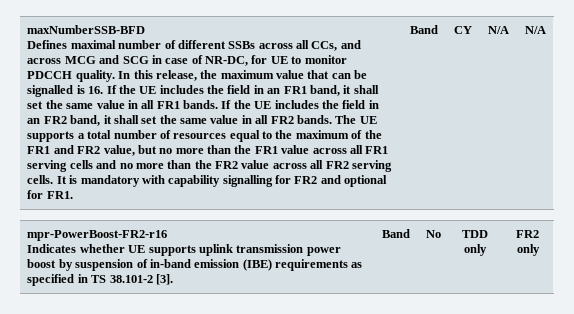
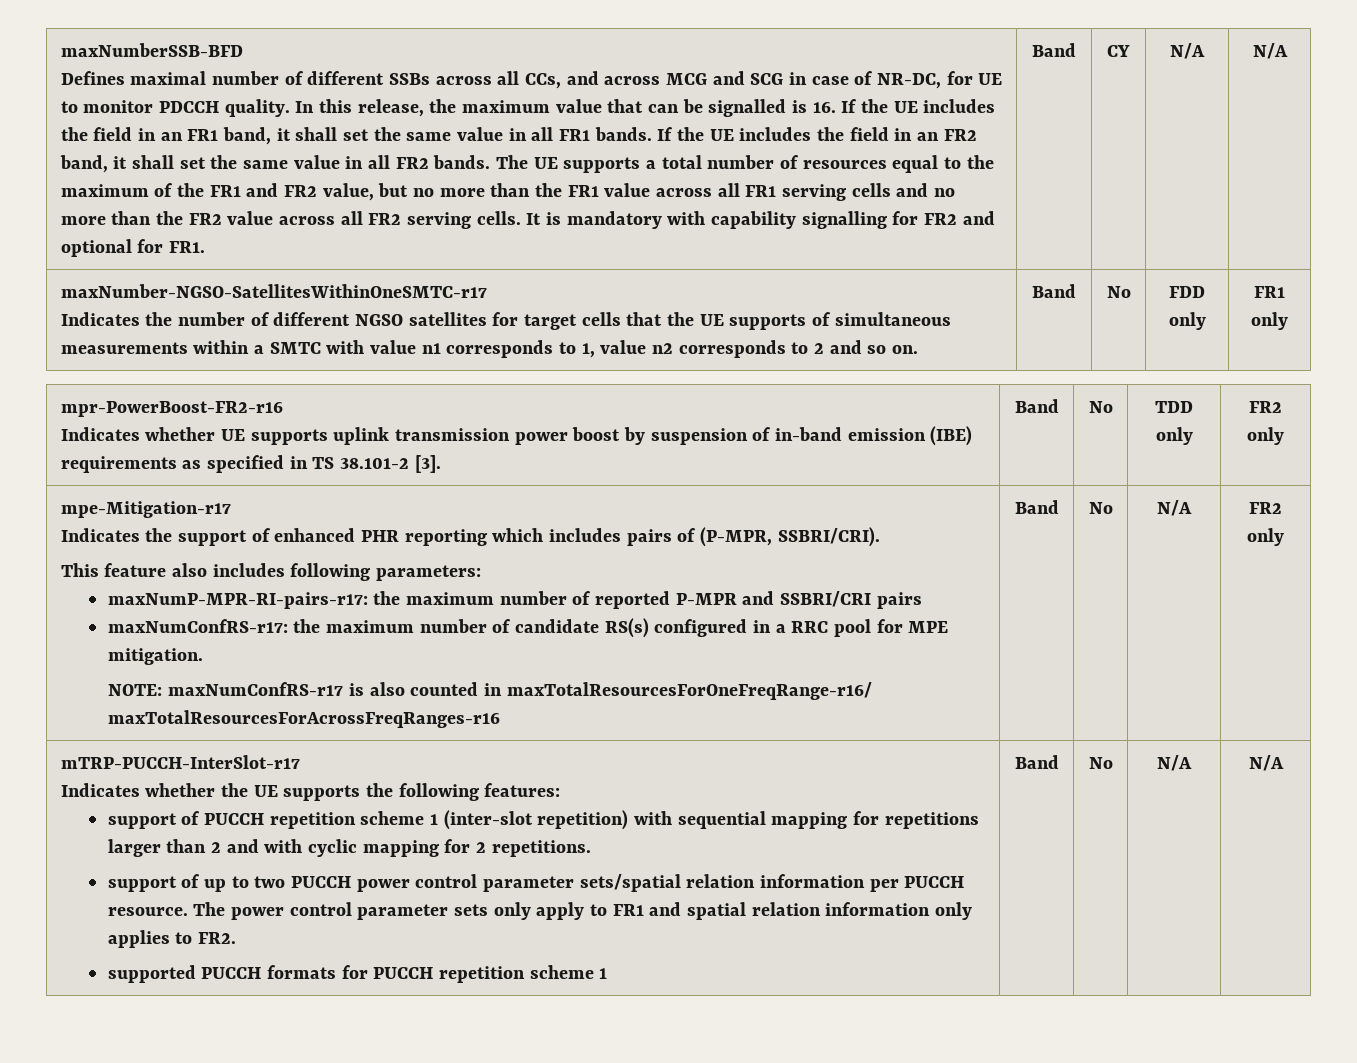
(546, 30) none -> [60,284,487,298] [60,312,951,330] [60,340,919,358] [1032,284,1076,298] [1106,286,1131,298] [1169,286,1205,298] [1168,312,1206,330] [1254,286,1285,298] [1251,312,1288,330] // maxNumber-NGSO-SatellitesWithinOneSMTC-r17 // Indicates the number of different NGSO satellites for target cells that the UE supports of simultaneous measurements within a SMTC with value n1 corresponds to 1, value n2 corresponds to 2 and so on. | Band | No | FDD only | FR1 only
(540, 250) none -> [60,501,231,518] [60,527,880,547] [60,563,481,581] [107,591,922,609] [107,618,949,638] [107,648,203,665] [108,682,872,700] [108,710,501,728] [1014,500,1059,514] [1088,502,1113,514] [1157,500,1192,516] [1249,502,1282,514] [1247,528,1284,546] [60,755,300,769] [60,783,561,801] [107,810,979,830] [107,839,591,857] [107,874,965,892] [107,902,973,920] [107,930,236,948] [107,965,608,983] [1014,755,1059,769] [1088,757,1113,769] [1157,755,1192,771] [1248,755,1284,771] // mpe-Mitigation-r17 // Indicates the support of enhanced PHR reporting which includes pairs of (P-MPR, SSBRI/CRI). // This feature also includes following parameters: // maxNumP-MPR-RI-pairs-r17: the maximum number of reported P-MPR and SSBRI/CRI pairs // maxNumConfRS-r17: the maximum number of candidate RS(s) configured in a RRC pool for MPE mitigation. // NOTE: maxNumConfRS-r17 is also counted in maxTotalResourcesForOneFreqRange-r16/ maxTotalResourcesForAcrossFreqRanges-r16 | Band | No | N/A | FR2 only // mTRP-PUCCH-InterSlot-r17 // Indicates whether the UE supports the following features: // support of PUCCH repetition scheme 1 (inter-slot repetition) with sequential mapping for repetitions larger than 2 and with cyclic mapping for 2 repetitions. // support of up to two PUCCH power control parameter sets/spatial relation information per PUCCH resource. The power control parameter sets only apply to FR1 and spatial relation information only applies to FR2. // supported PUCCH formats for PUCCH repetition scheme 1 | Band | No | N/A | N/A

